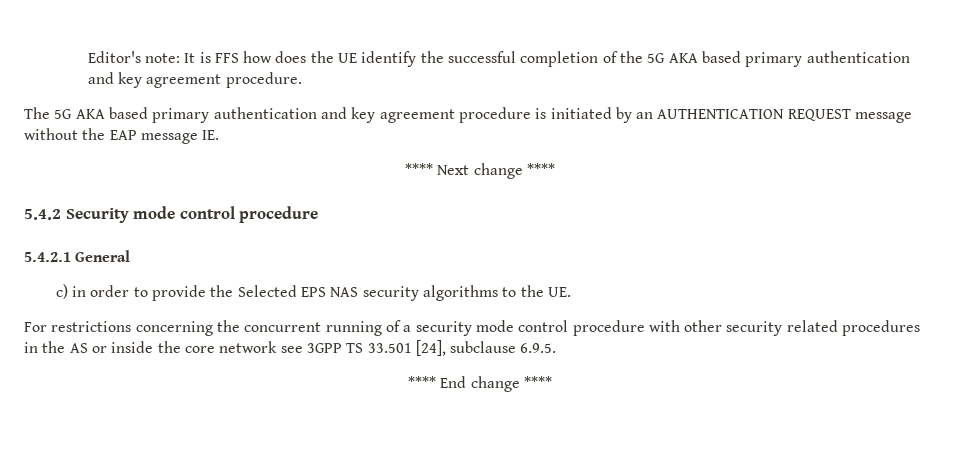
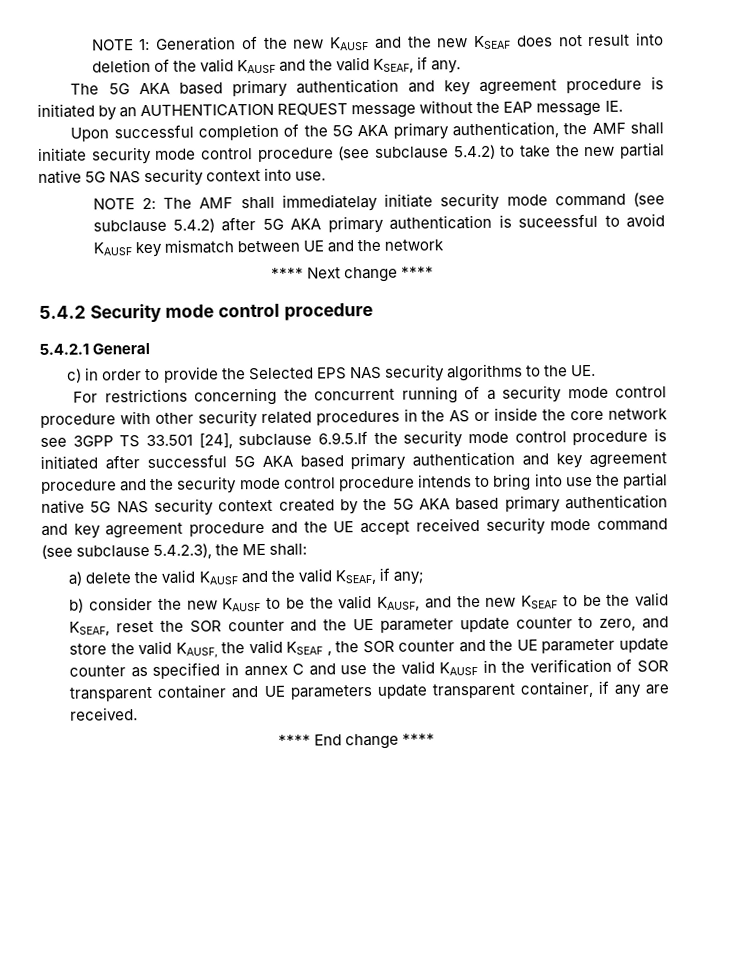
[87,51,910,67] [87,72,302,88] Editor's note: It is FFS how does the UE identify the successful completion of the 5G AKA based primary authentication and key agreement procedure. -> [91,32,664,51] [91,56,462,74] NOTE 1: Generation of the new KAUSF and the new KSEAF does not result into deletion of the valid KAUSF and the valid KSEAF, if any.
(220, 135) none -> [70,121,665,142] [38,142,665,165] [38,167,327,187] [92,192,665,212] [92,213,665,234] [92,239,444,258] // Upon successful completion of the 5G AKA primary authentication, the AMF shall initiate security mode control procedure (see subclause 5.4.2) to take the new partial native 5G NAS security context into use. // NOTE 2: The AMF shall immediatelay initiate security mode command (see subclause 5.4.2) after 5G AKA primary authentication is suceessful to avoid KAUSF key mismatch between UE and the network
[520,343,557,353] 6.9.5. -> [318,428,667,448] [40,451,667,471] [41,472,668,494] [41,494,668,516] [41,517,669,539] [41,543,308,559] [68,567,424,586] [69,592,669,613] [69,616,670,636] [69,638,670,658] [69,658,670,679] [69,680,670,702] [70,707,139,721] 6.9.5.If the security mode control procedure is initiated after successful 5G AKA based primary authentication and key agreement procedure and the security mode control procedure intends to bring into use the partial native 5G NAS security context created by the 5G AKA based primary authentication and key agreement procedure and the UE accept received security mode command (see subclause 5.4.2.3), the ME shall: // a) delete the valid KAUSF and the valid KSEAF, if any; // b) consider the new KAUSF to be the valid KAUSF, and the new KSEAF to be the valid KSEAF, reset the SOR counter and the UE parameter update counter to zero, and store the valid KAUSF, the valid KSEAF , the SOR counter and the UE parameter update counter as specified in annex C and use the valid KAUSF in the verification of SOR transparent container and UE parameters update transparent container, if any are received.

